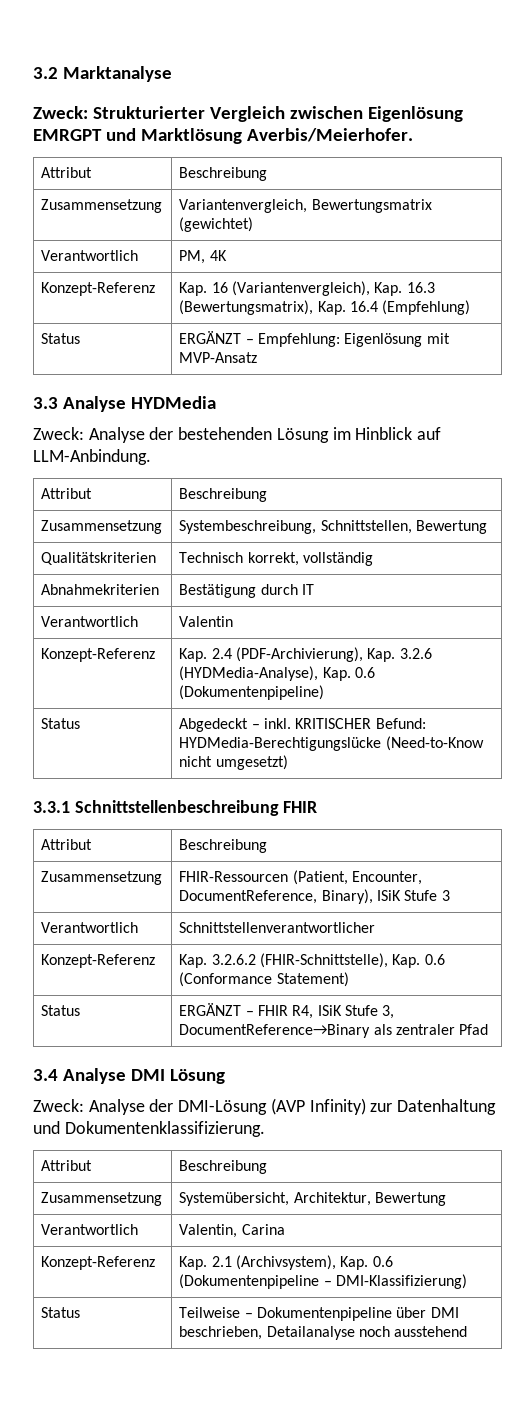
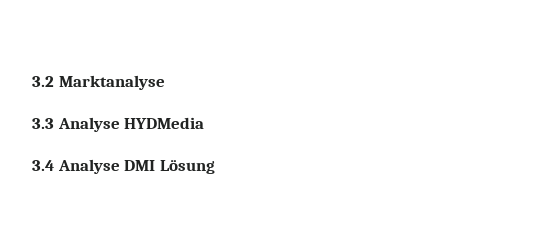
[33,106,463,122] [33,128,413,144] [41,167,93,178] [179,167,268,181] [41,199,163,213] [179,199,432,213] [179,217,254,232] [41,250,139,261] [179,250,227,264] [41,282,156,296] [179,281,435,296] [179,300,471,315] [41,333,81,344] [179,331,450,347] [179,352,258,363] [33,396,216,412] [33,427,442,443] [33,449,151,465] [41,488,93,499] [179,488,268,502] [41,520,163,534] [179,520,488,534] [41,552,157,565] [179,552,374,566] [41,584,160,595] [179,584,315,598] [41,616,139,627] [179,616,234,627] [41,648,156,662] [179,647,432,662] [179,666,376,681] [179,685,325,700] [41,718,81,729] [179,718,426,732] [179,736,484,751] [179,755,288,770] [33,800,318,816] [41,839,93,850] [179,839,268,853] [41,871,163,885] [179,870,423,885] [179,889,450,904] [41,922,139,933] [179,922,376,933] [41,954,156,968] [179,953,445,968] [179,972,349,987] [41,1005,81,1016] [179,1003,395,1019] [179,1024,489,1038] [33,1068,225,1084] [33,1098,497,1115] [33,1121,265,1137] [41,1160,93,1171] [179,1160,268,1174] [41,1192,163,1206] [179,1192,447,1206] [41,1224,139,1235] [179,1224,285,1238] [41,1256,156,1270] [179,1255,393,1270] [179,1274,468,1289] [41,1307,81,1318] [179,1307,459,1321] [179,1326,468,1340] Zweck: Strukturierter Vergleich zwischen Eigenlösung EMRGPT und Marktlösung Averbis/Meierhofer. // Attribut | Beschreibung // Zusammensetzung | Variantenvergleich, Bewertungsmatrix (gewichtet) // Verantwortlich | PM, 4K // Konzept-Referenz | Kap. 16 (Variantenvergleich), Kap. 16.3 (Bewertungsmatrix), Kap. 16.4 (Empfehlung) // Status | ERGÄNZT – Empfehlung: Eigenlösung mit MVP-Ansatz // 3.3 Analyse HYDMedia // Zweck: Analyse der bestehenden Lösung im Hinblick auf LLM-Anbindung. // Attribut | Beschreibung // Zusammensetzung | Systembeschreibung, Schnittstellen, Bewertung // Qualitätskriterien | Technisch korrekt, vollständig // Abnahmekriterien | Bestätigung durch IT // Verantwortlich | Valentin // Konzept-Referenz | Kap. 2.4 (PDF-Archivierung), Kap. 3.2.6 (HYDMedia-Analyse), Kap. 0.6 (Dokumentenpipeline) // Status | Abgedeckt – inkl. KRITISCHER Befund: HYDMedia-Berechtigungslücke (Need-to-Know nicht umgesetzt) // 3.3.1 Schnittstellenbeschreibung FHIR // Attribut | Beschreibung // Zusammensetzung | FHIR-Ressourcen (Patient, Encounter, DocumentReference, Binary), ISiK Stufe 3 // Verantwortlich | Schnittstellenverantwortlicher // Konzept-Referenz | Kap. 3.2.6.2 (FHIR-Schnittstelle), Kap. 0.6 (Conformance Statement) // Status | ERGÄNZT – FHIR R4, ISiK Stufe 3, DocumentReference→Binary als zentraler Pfad // 3.4 Analyse DMI Lösung // Zweck: Analyse der DMI-Lösung (AVP Infinity) zur Datenhaltung und Dokumentenklassifizierung. // Attribut | Beschreibung // Zusammensetzung | Systemübersicht, Architektur, Bewertung // Verantwortlich | Valentin, Carina // Konzept-Referenz | Kap. 2.1 (Archivsystem), Kap. 0.6 (Dokumentenpipeline – DMI-Klassifizierung) // Status | Teilweise – Dokumentenpipeline über DMI beschrieben, Detailanalyse noch ausstehend -> [32,117,205,132] [32,159,215,174] 3.3 Analyse HYDMedia // 3.4 Analyse DMI Lösung

